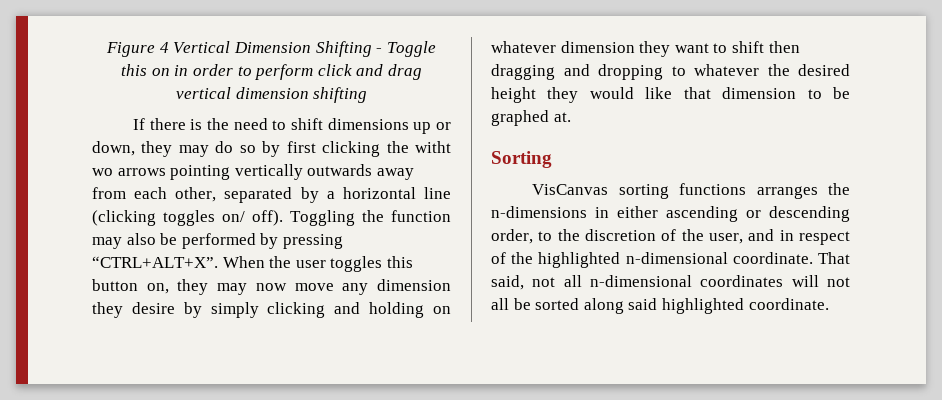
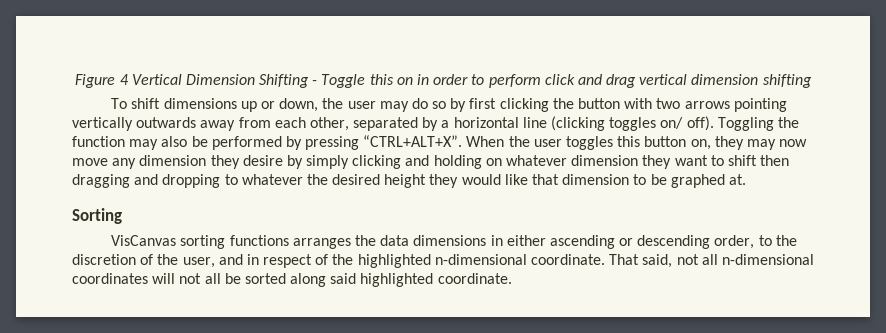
[133,118,287,130] If there is the need to -> [111,98,128,109] To
[141,141,173,157] they -> [322,98,376,109] the user
[415,141,452,153] [92,168,113,176] witht wo -> [578,98,681,109] button with two
[491,206,587,218] n-dimensions -> [380,235,487,246] data dimensions

